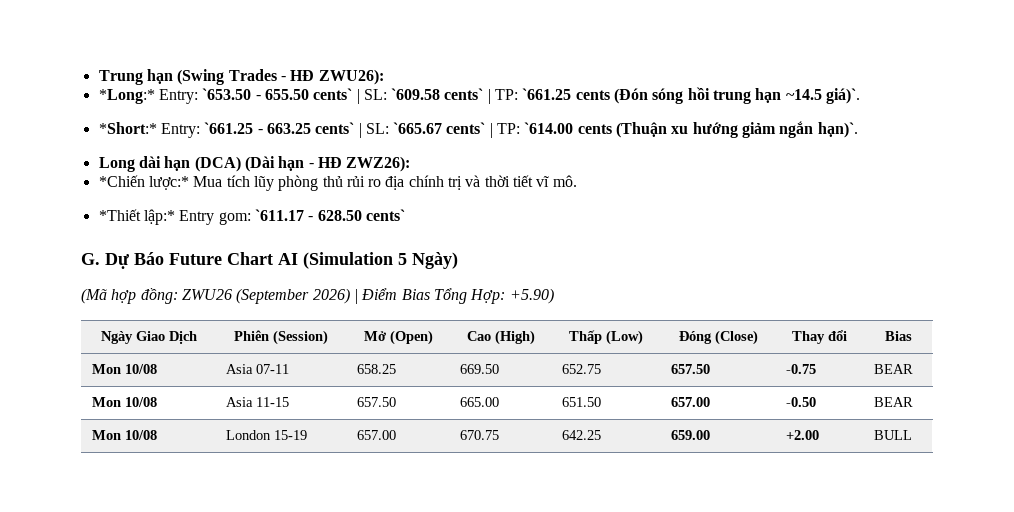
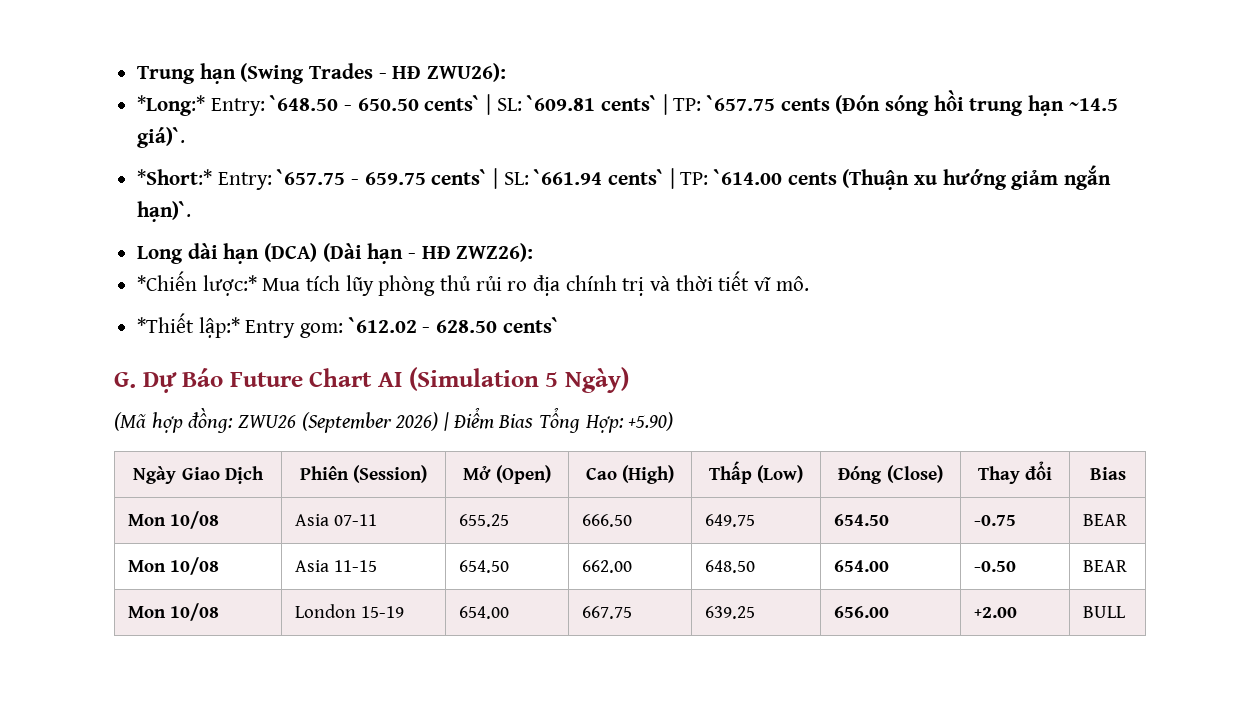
[202,88,572,104] `653.50 - 655.50 cents` | SL: `609.58 cents` | TP: `661.25 -> [269,94,776,115] `648.50 - 650.50 cents` | SL: `609.81 cents` | TP: `657.75
[204,122,443,138] `661.25 - 663.25 cents` | SL: `665.67 -> [276,168,603,189] `657.75 - 659.75 cents` | SL: `661.94
[254,209,304,221] `611.17 -> [347,317,417,333] `612.02
[357,364,397,374] [460,364,500,374] [562,364,602,374] [671,364,711,374] 658.25 | 669.50 | 652.75 | 657.50 -> [458,514,509,527] [581,514,632,527] [704,514,755,527] [833,514,889,526] 655.25 | 666.50 | 649.75 | 654.50
[357,397,397,407] [460,397,500,407] [562,397,602,407] [671,397,711,407] 657.50 | 665.00 | 651.50 | 657.00 -> [458,560,509,573] [581,560,632,573] [704,560,755,573] [833,560,889,572] 654.50 | 662.00 | 648.50 | 654.00
[357,430,397,440] [460,430,500,440] [562,430,602,440] [671,430,711,440] 657.00 | 670.75 | 642.25 | 659.00 -> [458,606,509,619] [581,606,632,619] [704,606,755,619] [833,606,889,618] 654.00 | 667.75 | 639.25 | 656.00

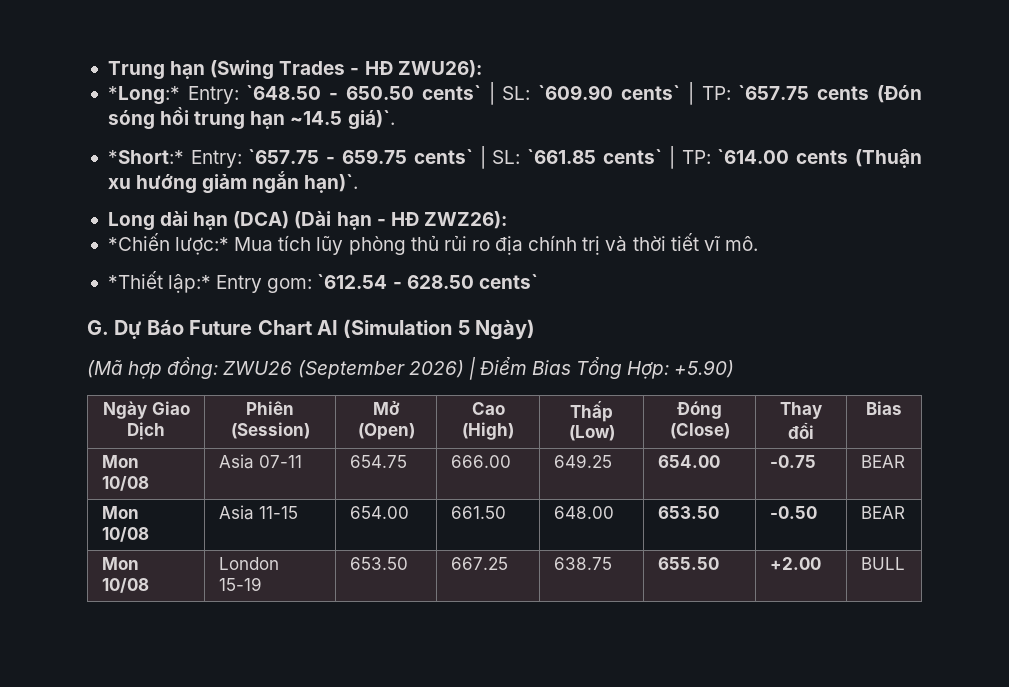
[526,95,596,111] `609.81 -> [538,85,614,100] `609.90
[533,169,603,185] `661.94 -> [527,149,597,164] `661.85
[347,317,417,333] `612.02 -> [317,274,388,289] `612.54
[458,514,509,527] [581,514,632,527] [704,514,755,527] [833,514,889,526] 655.25 | 666.50 | 649.75 | 654.50 -> [349,455,407,468] [450,455,511,468] [553,454,612,468] [657,455,720,468] 654.75 | 666.00 | 649.25 | 654.00
[458,560,509,573] [581,560,632,573] [704,560,755,573] [833,560,889,572] 654.50 | 662.00 | 648.50 | 654.00 -> [349,506,409,519] [450,506,506,519] [553,506,614,519] [657,506,719,519] 654.00 | 661.50 | 648.00 | 653.50
[458,606,509,619] [581,606,632,619] [704,606,755,619] [833,606,889,618] 654.00 | 667.75 | 639.25 | 656.00 -> [349,557,408,570] [450,557,508,570] [553,557,612,570] [657,557,719,570] 653.50 | 667.25 | 638.75 | 655.50

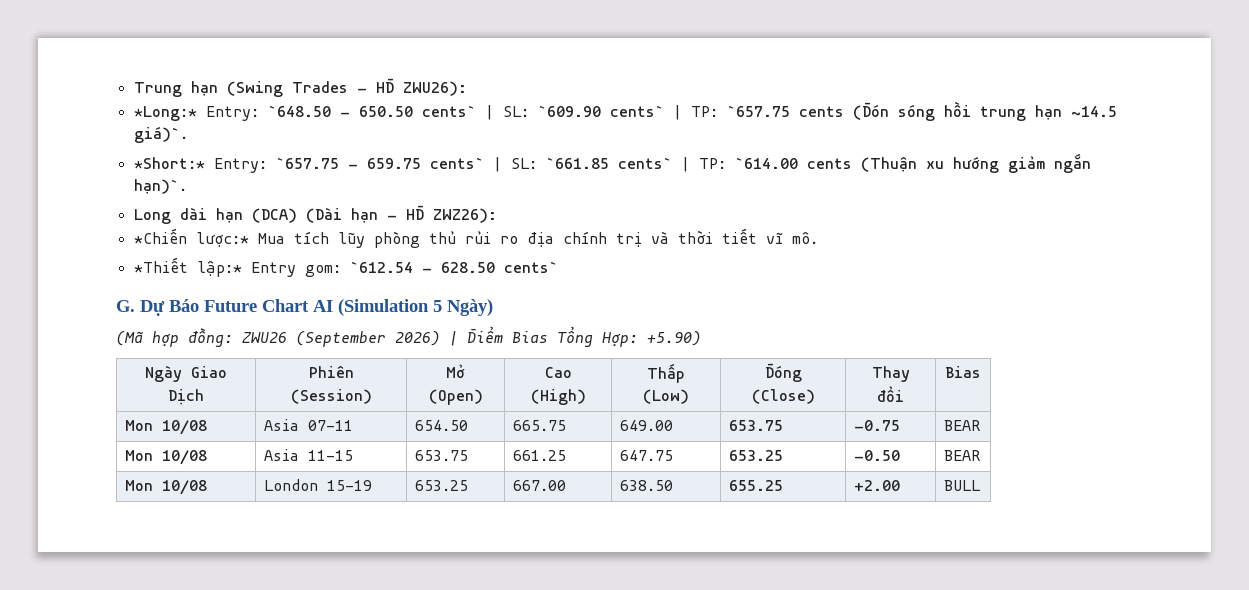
[349,455,407,468] [450,455,511,468] [553,454,612,468] [657,455,720,468] 654.75 | 666.00 | 649.25 | 654.00 -> [415,420,469,431] [513,420,567,431] [620,420,674,431] [729,420,784,431] 654.50 | 665.75 | 649.00 | 653.75
[349,506,409,519] [450,506,506,519] [553,506,614,519] [657,506,719,519] 654.00 | 661.50 | 648.00 | 653.50 -> [415,450,469,461] [513,450,567,461] [620,450,674,461] [729,450,784,461] 653.75 | 661.25 | 647.75 | 653.25
[349,557,408,570] [450,557,508,570] [553,557,612,570] [657,557,719,570] 653.50 | 667.25 | 638.75 | 655.50 -> [415,480,469,491] [513,480,567,491] [620,480,674,491] [729,480,784,491] 653.25 | 667.00 | 638.50 | 655.25

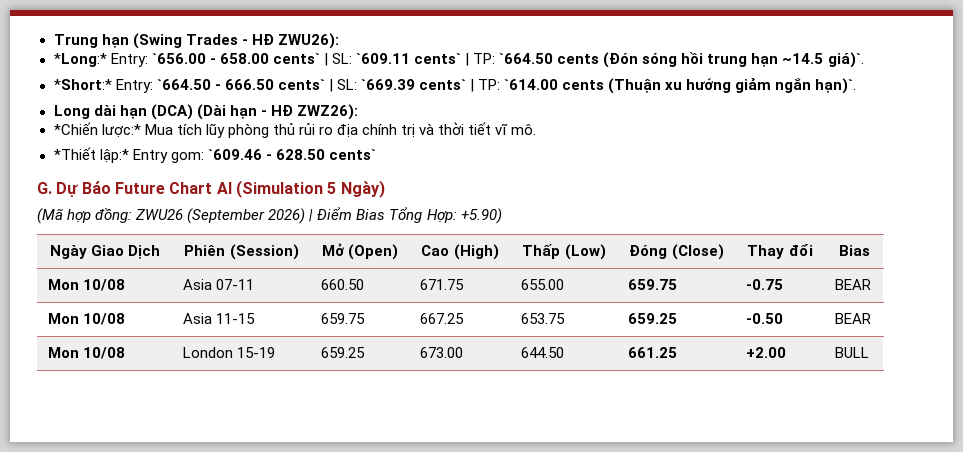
[267,105,790,120] `648.50 - 650.50 cents` | SL: `609.90 cents` | TP: `657.75 -> [151,53,554,66] `656.00 - 658.00 cents` | SL: `609.11 cents` | TP: `664.50
[275,157,609,172] `657.75 - 659.75 cents` | SL: `661.85 -> [156,79,415,92] `664.50 - 666.50 cents` | SL: `669.39
[349,261,413,273] `612.54 -> [207,149,262,160] `609.46
[415,420,469,431] [513,420,567,431] [620,420,674,431] [729,420,784,431] 654.50 | 665.75 | 649.00 | 653.75 -> [320,279,364,290] [419,279,464,290] [520,279,564,290] [627,279,677,290] 660.50 | 671.75 | 655.00 | 659.75
[415,450,469,461] [513,450,567,461] [620,450,674,461] [729,450,784,461] | 653.75 | 661.25 | 647.75 | 653.25 -> [320,313,365,324] [419,313,464,324] [520,313,565,324] [627,313,677,324] | 659.75 | 667.25 | 653.75 | 659.25
[415,480,469,491] [513,480,567,491] [620,480,674,491] [729,480,784,491] 653.25 | 667.00 | 638.50 | 655.25 -> [320,347,365,358] [419,347,463,358] [520,347,564,358] [627,347,677,358] 659.25 | 673.00 | 644.50 | 661.25

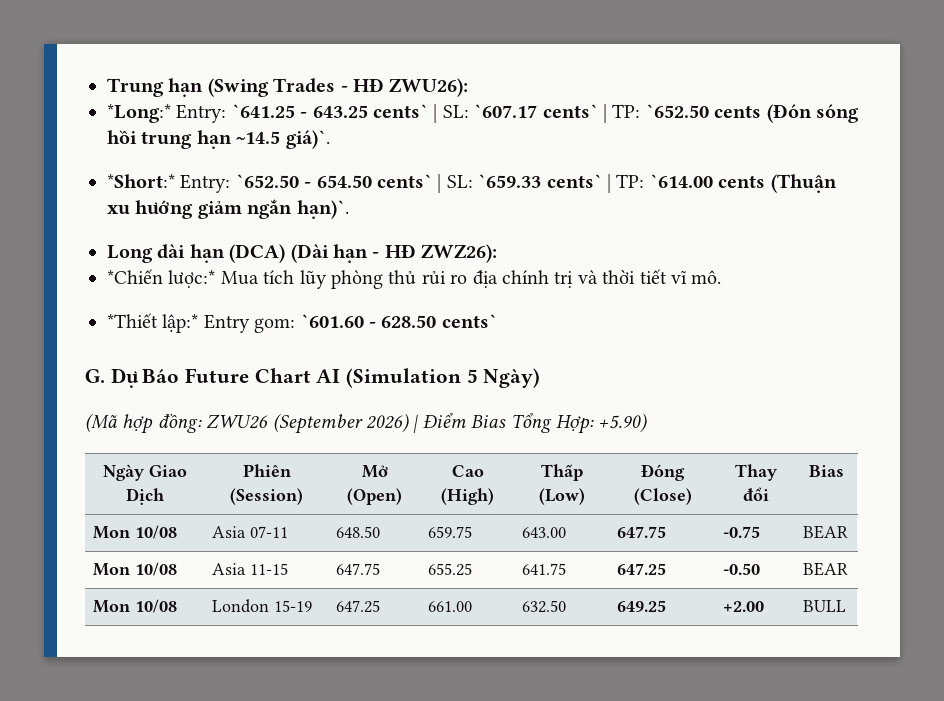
[151,53,554,66] `656.00 - 658.00 cents` | SL: `609.11 cents` | TP: `664.50 -> [231,104,709,123] `641.25 - 643.25 cents` | SL: `607.17 cents` | TP: `652.50
[156,79,415,92] `664.50 - 666.50 cents` | SL: `669.39 -> [235,174,542,193] `652.50 - 654.50 cents` | SL: `659.33
[207,149,262,160] `609.46 -> [300,314,364,328] `601.60
[320,279,364,290] [419,279,464,290] [520,279,564,290] [627,279,677,290] 660.50 | 671.75 | 655.00 | 659.75 -> [336,526,381,538] [428,526,473,538] [522,527,567,538] [617,526,667,538] 648.50 | 659.75 | 643.00 | 647.75
[320,313,365,324] [419,313,464,324] [520,313,565,324] [627,313,677,324] 659.75 | 667.25 | 653.75 | 659.25 -> [336,563,381,575] [428,563,473,576] [522,563,567,575] [617,563,667,575] 647.75 | 655.25 | 641.75 | 647.25
[320,347,365,358] [419,347,463,358] [520,347,564,358] [627,347,677,358] 659.25 | 673.00 | 644.50 | 661.25 -> [336,600,381,613] [428,601,473,612] [522,600,567,613] [617,600,667,612] 647.25 | 661.00 | 632.50 | 649.25

